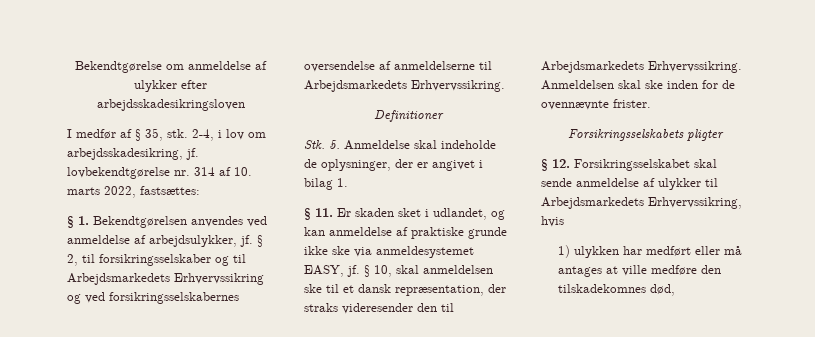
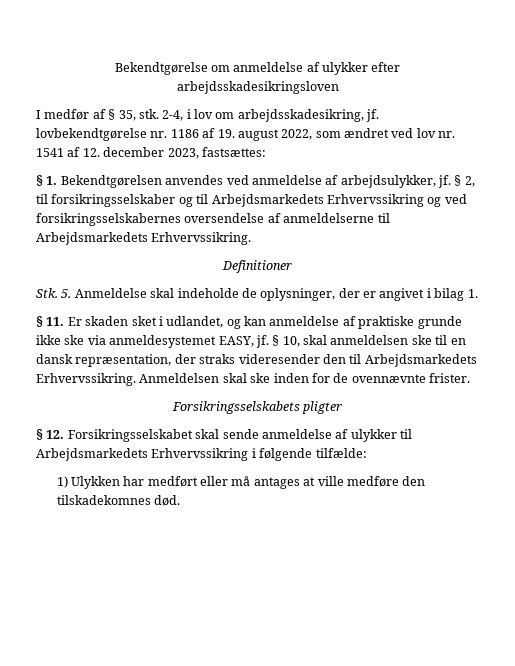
[194,167,252,176] [67,186,136,198] 314 af 10. marts 2022, -> [170,128,456,141] [36,147,199,159] 1186 af 19. august 2022, som ændret ved lov nr. 1541 af 12. december 2023,
[343,285,354,293] et -> [450,338,466,345] en
[648,197,742,209] [541,216,564,227] Erhvervssikring, hvis -> [151,448,367,461] Erhvervssikring i følgende tilfælde:
[573,246,619,258] ulykken -> [70,476,120,489] Ulykken
[649,284,675,296] død, -> [153,495,180,506] død.

